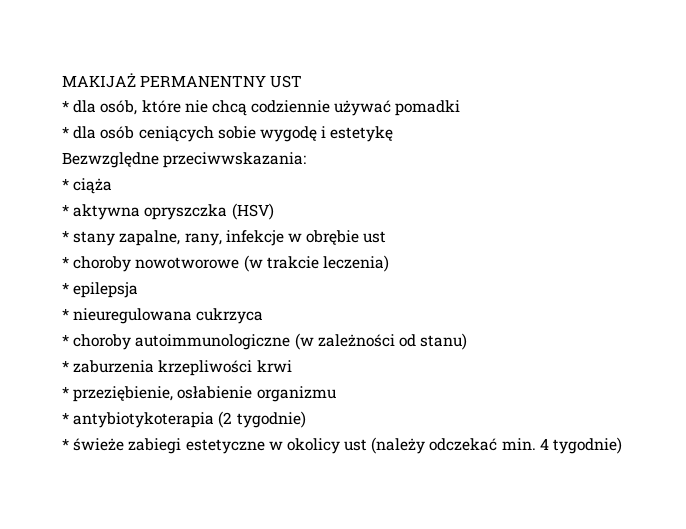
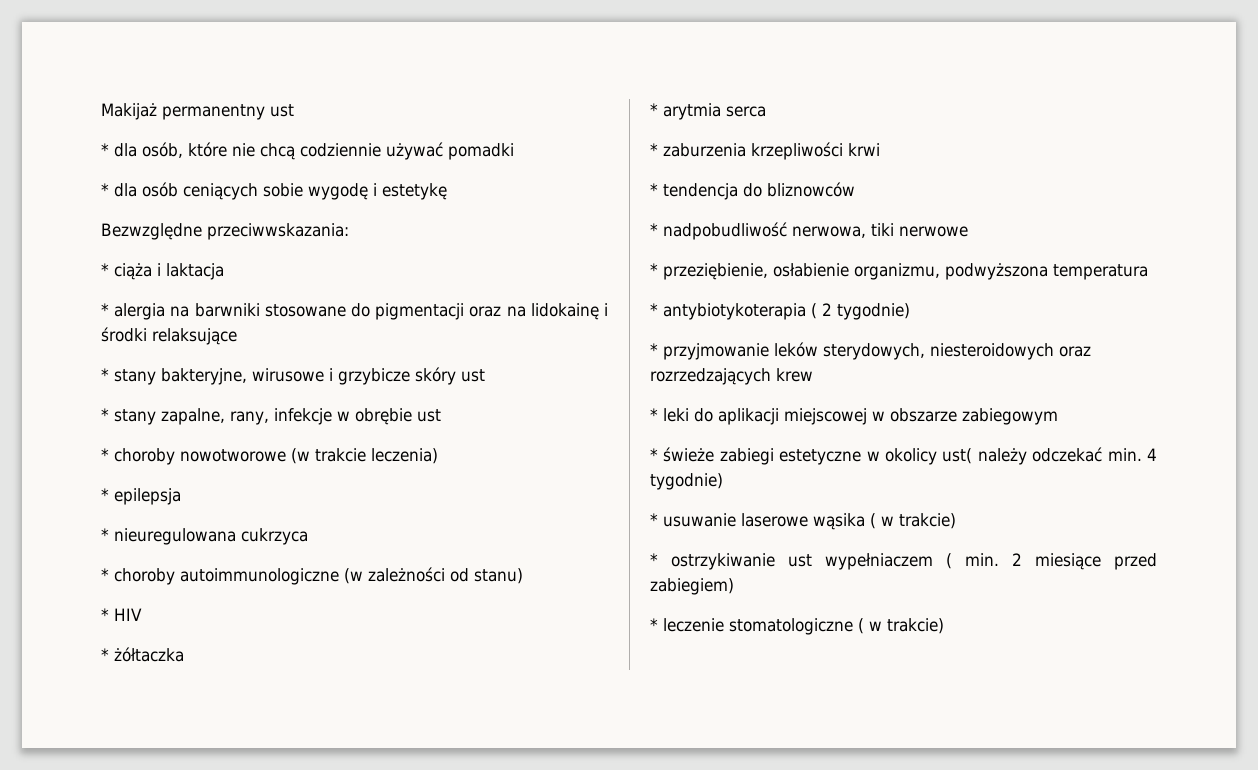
[62,73,303,88] MAKIJAŻ PERMANENTNY UST -> [101,103,294,120] Makijaż permanentny ust
[62,203,274,220] // * aktywna opryszczka (HSV) -> [157,263,224,280] [101,303,608,320] [101,327,237,345] [101,367,485,385] i laktacja // * alergia na barwniki stosowane do pigmentacji oraz na lidokainę i środki relaksujące // * stany bakteryjne, wirusowe i grzybicze skóry ust
[73,360,292,376] zaburzenia krzepliwości krwi -> [114,608,142,621] [101,647,184,662] [650,103,766,120] [650,142,880,160] [650,182,855,200] [650,222,968,240] HIV // * żółtaczka // * arytmia serca // * zaburzenia krzepliwości krwi // * tendencja do bliznowców // * nadpobudliwość nerwowa, tiki nerwowe
[256,386,336,402] organizmu -> [854,263,1148,280] organizmu, podwyższona temperatura
[218,411,306,428] (2 tygodnie) -> [811,303,910,320] [650,342,1091,360] [650,368,813,385] [650,408,1058,425] ( 2 tygodnie) // * przyjmowanie leków sterydowych, niesteroidowych oraz rozrzedzających krew // * leki do aplikacji miejscowej w obszarze zabiegowym
[344,437,426,454] ust (należy -> [942,448,1027,465] ust( należy
(623, 445) none -> [650,513,956,530] [650,553,1157,570] [650,578,734,595] [650,618,944,635] // * usuwanie laserowe wąsika ( w trakcie) // * ostrzykiwanie ust wypełniaczem ( min. 2 miesiące przed zabiegiem) // * leczenie stomatologiczne ( w trakcie)

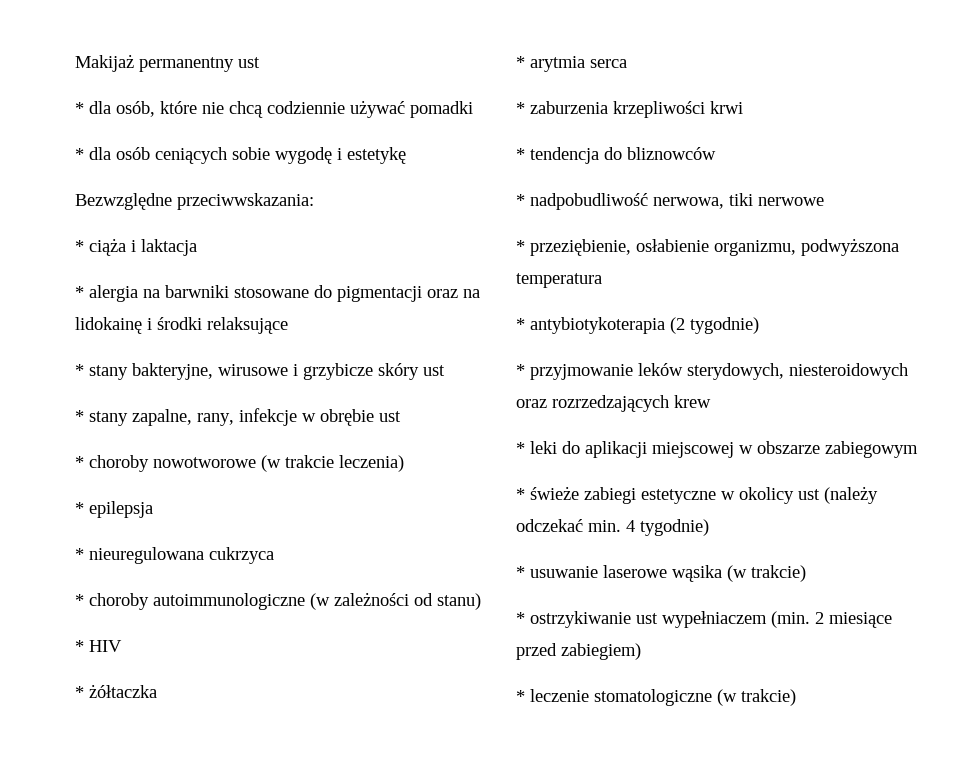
[811,303,832,319] ( 2 -> [670,317,685,334] (2
[942,448,1027,465] ust( należy -> [798,486,878,504] ust (należy
[870,513,894,529] ( w -> [727,565,747,582] (w
[946,553,999,569] ( min. -> [771,611,810,628] (min.
[858,618,882,634] ( w -> [717,689,737,706] (w

